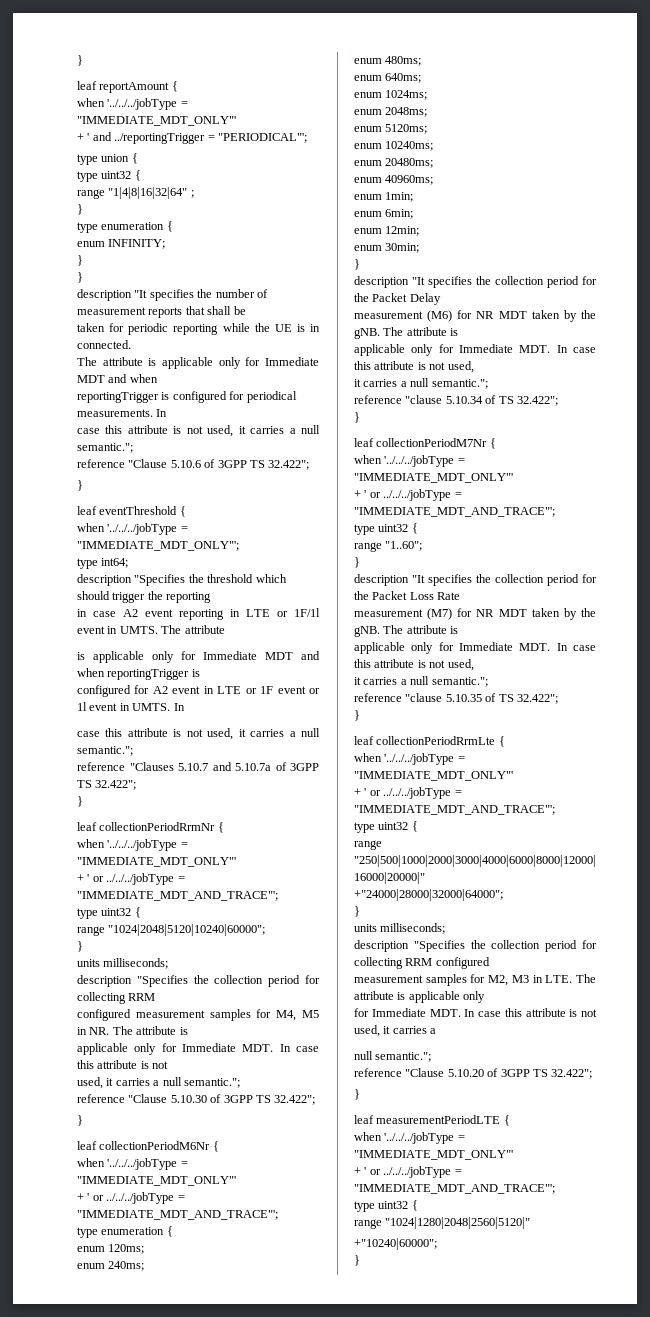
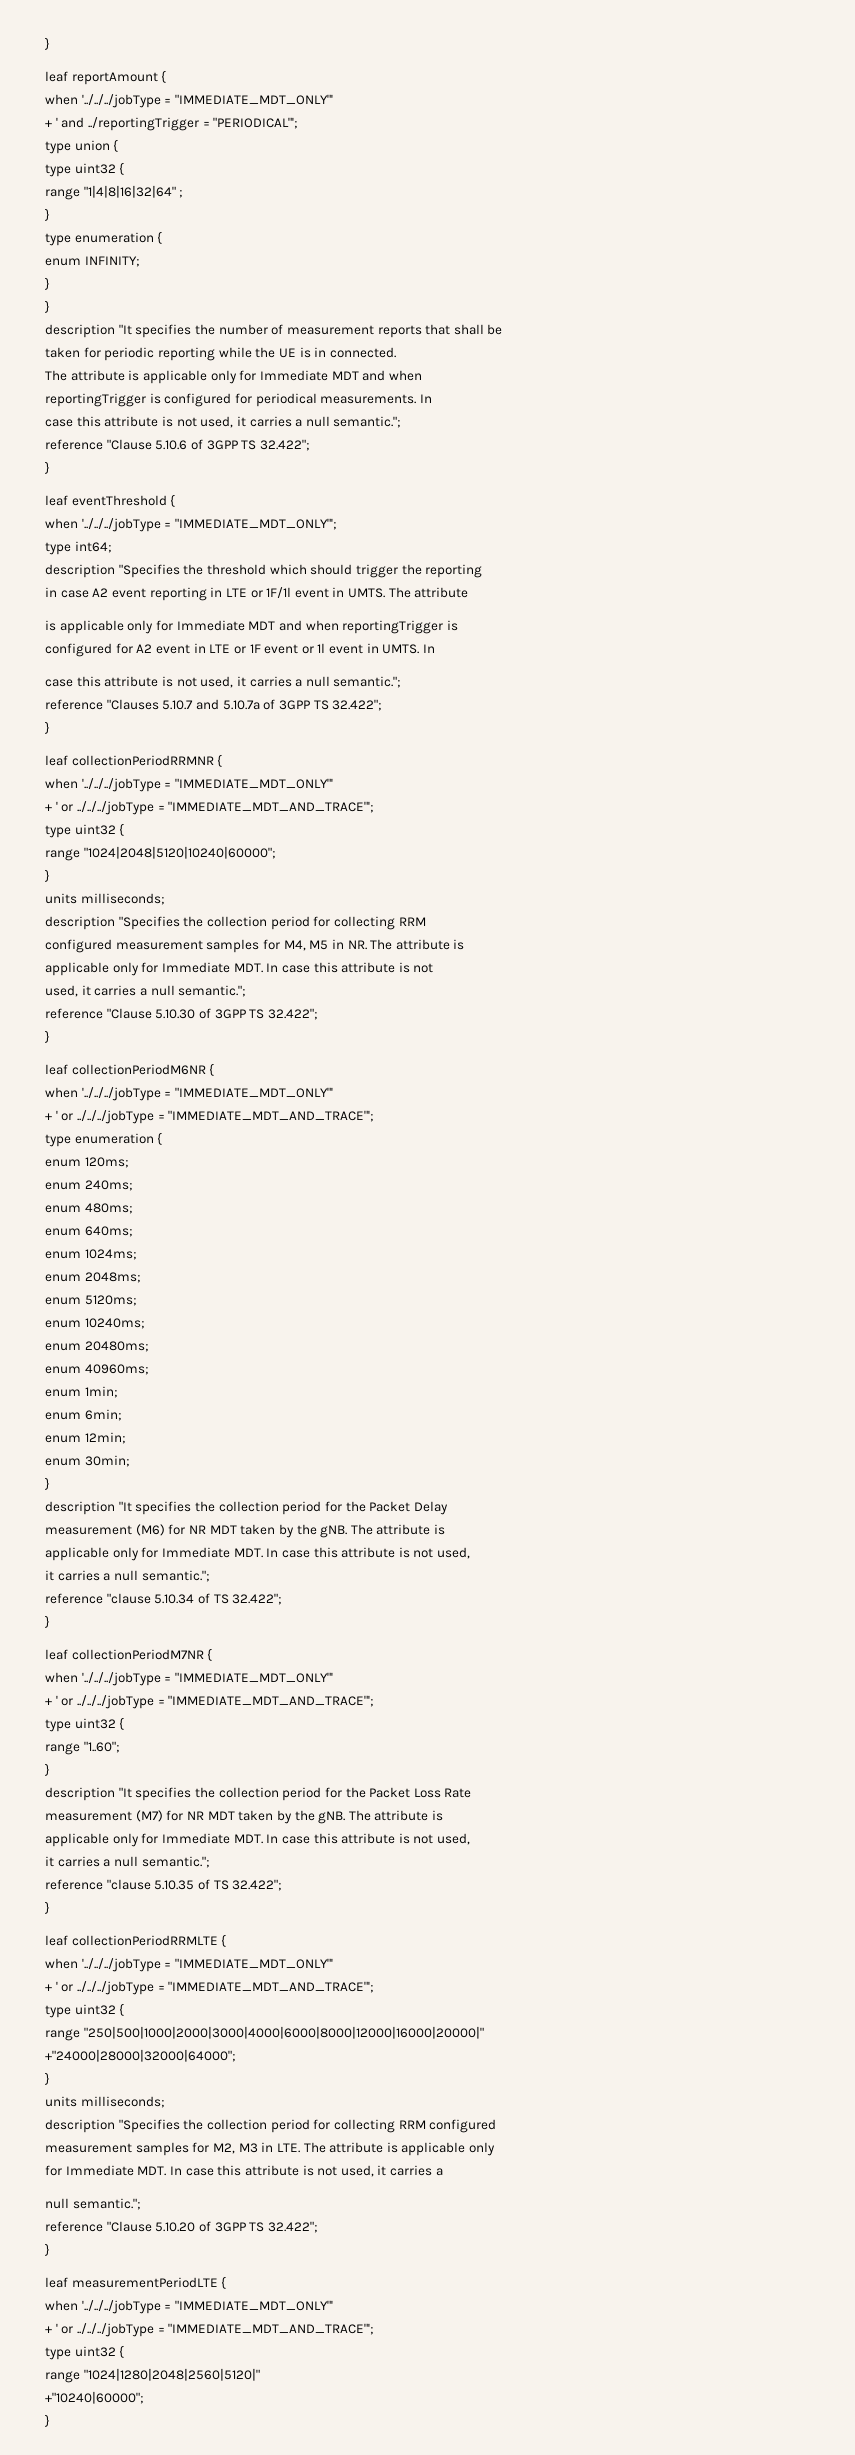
[99,822,216,831] collectionPeriodRrmNr -> [71,755,214,766] collectionPeriodRRMNR
[99,1141,211,1150] collectionPeriodM6Nr -> [71,1064,206,1075] collectionPeriodM6NR
[376,438,488,447] collectionPeriodM7Nr -> [71,1649,204,1660] collectionPeriodM7NR
[376,736,496,745] collectionPeriodRrmLte -> [71,1935,218,1946] collectionPeriodRRMLTE

